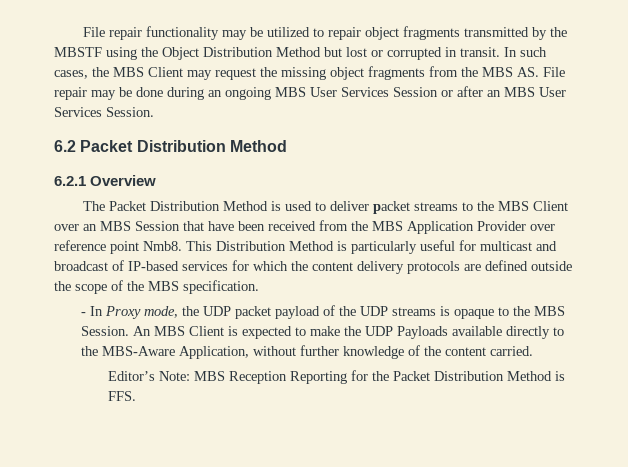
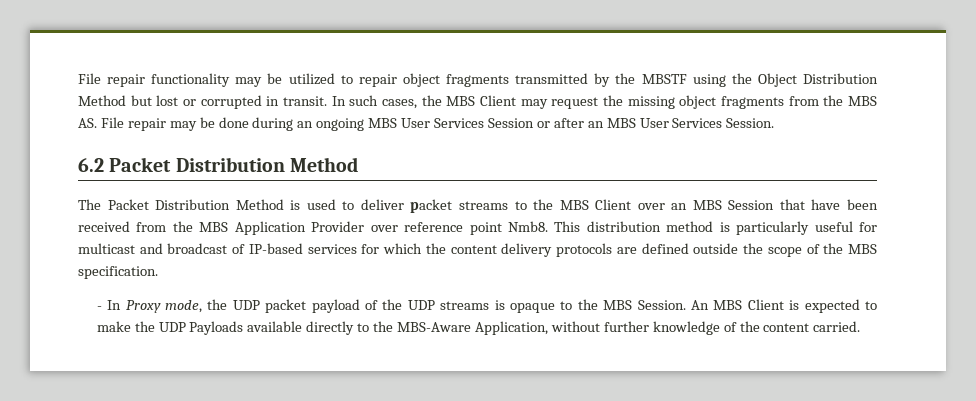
[54,175,157,186] // 6.2.1 Overview -> (358, 164) none
[216,241,334,251] Distribution Method -> [586,221,714,232] distribution method
[108,370,566,384] [108,391,137,401] // Editor’s Note: MBS Reception Reporting for the Packet Distribution Method is FFS. -> (861, 326) none

